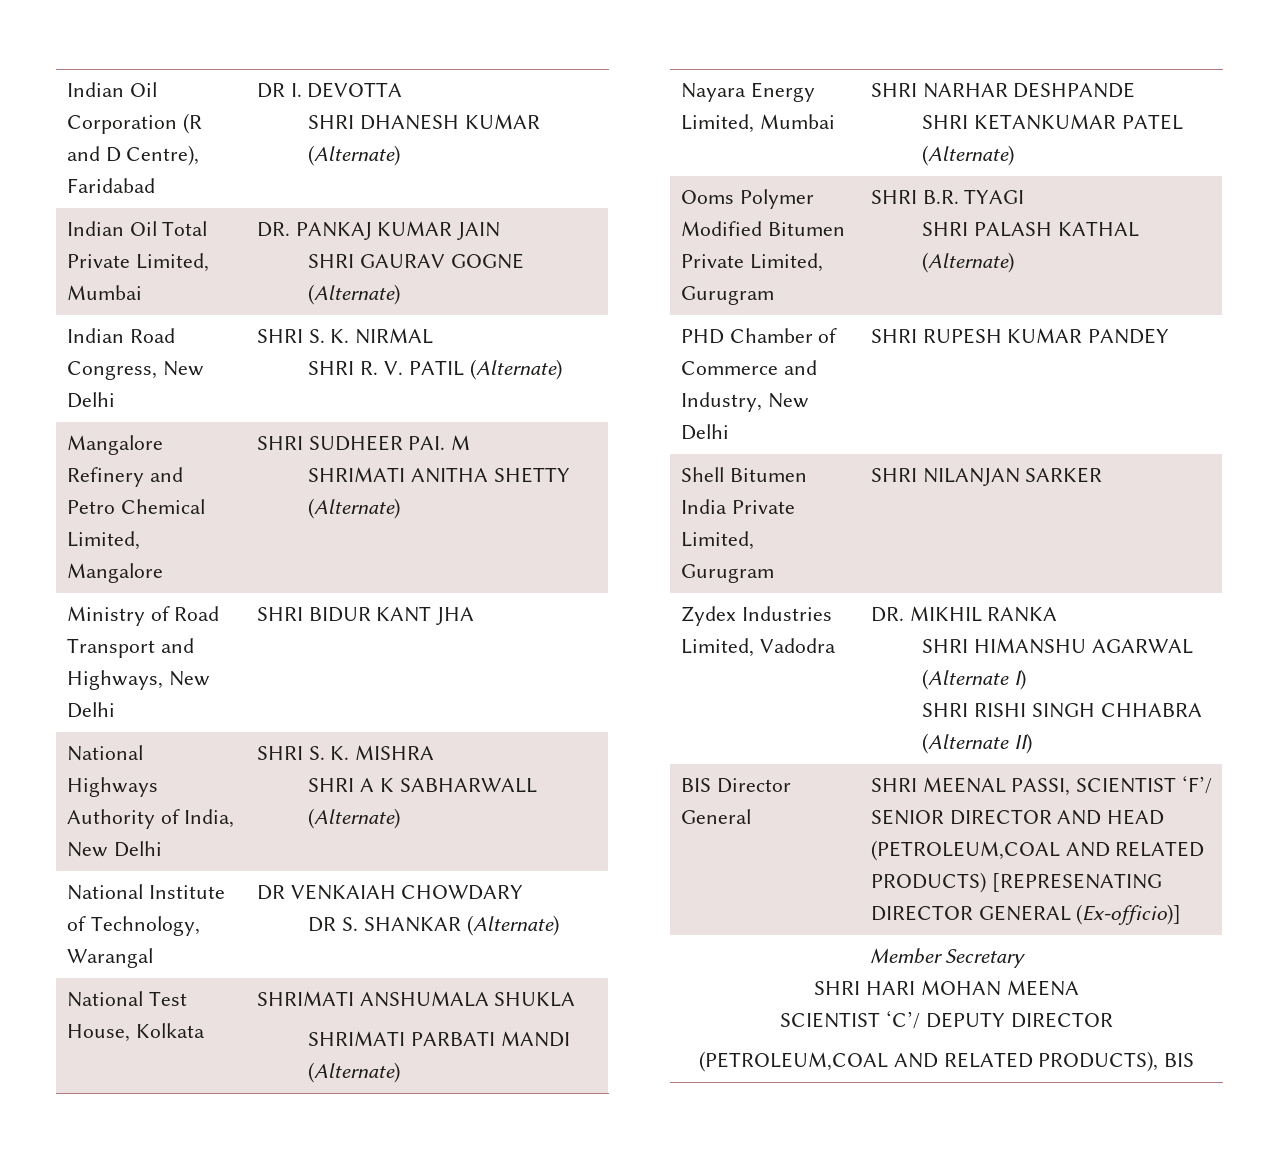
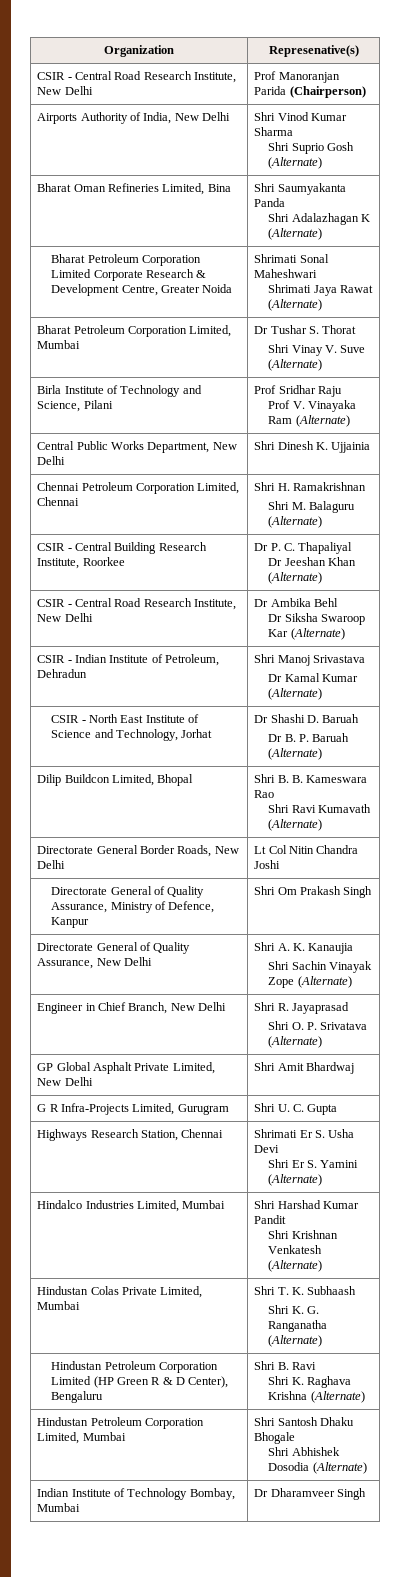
[66,82,157,97] [66,113,202,134] [66,145,200,166] [66,178,155,193] [256,82,403,98] [308,114,540,130] [308,145,401,166] [66,221,208,236] [66,253,209,272] [66,285,142,300] [256,221,501,240] [308,253,524,269] [308,284,401,305] [66,328,175,343] [66,361,204,380] [66,392,115,408] [256,328,434,344] [308,359,562,380] [66,435,163,455] [66,467,183,487] [66,499,205,514] [66,531,140,550] [66,563,163,583] [256,435,471,451] [308,467,570,483] [308,498,401,519] [66,606,220,626] [66,638,194,658] [66,670,210,690] [66,702,115,718] [256,606,475,625] [66,745,143,761] [66,777,158,797] Indian Oil Corporation (R and D Centre), Faridabad | DR I. DEVOTTA // SHRI DHANESH KUMAR (Alternate) // Indian Oil Total Private Limited, Mumbai | DR. PANKAJ KUMAR JAIN // SHRI GAURAV GOGNE (Alternate) // Indian Road Congress, New Delhi | SHRI S. K. NIRMAL // SHRI R. V. PATIL (Alternate) // Mangalore Refinery and Petro Chemical Limited, Mangalore | SHRI SUDHEER PAI. M // SHRIMATI ANITHA SHETTY (Alternate) // Ministry of Road Transport and Highways, New Delhi | SHRI BIDUR KANT JHA // National Highways -> [104,45,174,57] [268,45,359,57] [37,71,237,83] [37,86,93,95] [254,71,340,83] [254,86,366,98] [37,113,78,124] Organization | Represenative(s) // CSIR - Central Road Research Institute, New Delhi | Prof Manoranjan Parida (Chairperson) // Airports
[256,745,435,760] [308,778,537,793] [308,808,401,829] [66,884,225,900] [66,916,200,936] [66,948,153,968] [256,884,524,900] [308,915,559,936] [66,991,187,1007] [66,1023,205,1042] [256,991,576,1007] [308,1031,570,1047] [308,1062,401,1083] [680,82,815,102] [680,114,835,133] [870,82,1136,98] [922,114,1183,130] [922,145,1015,166] [680,189,814,209] [680,221,845,236] [680,253,823,272] [680,286,774,305] [870,189,1025,204] [922,221,1139,237] [922,252,1015,273] [680,328,838,344] [680,360,817,375] [680,392,809,412] [680,424,729,440] [870,328,1170,344] [680,467,807,482] [680,499,795,514] [680,531,754,550] [680,564,774,583] [870,467,1103,486] [680,606,832,626] [680,638,836,657] [870,606,1058,622] [922,638,1193,654] [922,669,1027,690] [922,703,1202,718] [922,733,1033,754] [680,778,791,793] [680,809,751,824] [870,775,1213,796] [870,809,1165,825] [870,840,1205,861] [870,872,1162,893] [870,904,1182,925] [869,948,1027,968] [814,980,1079,996] [780,1010,1113,1029] [698,1051,1195,1072] SHRI S. K. MISHRA // SHRI A K SABHARWALL (Alternate) // National Institute of Technology, Warangal | DR VENKAIAH CHOWDARY // DR S. SHANKAR (Alternate) // National Test House, Kolkata | SHRIMATI ANSHUMALA SHUKLA // SHRIMATI PARBATI MANDI (Alternate) // Nayara Energy Limited, Mumbai | SHRI NARHAR DESHPANDE // SHRI KETANKUMAR PATEL (Alternate) // Ooms Polymer Modified Bitumen Private Limited, Gurugram | SHRI B.R. TYAGI // SHRI PALASH KATHAL (Alternate) // PHD Chamber of Commerce and Industry, New Delhi | SHRI RUPESH KUMAR PANDEY // Shell Bitumen India Private Limited, Gurugram | SHRI NILANJAN SARKER // Zydex Industries Limited, Vadodra | DR. MIKHIL RANKA // SHRI HIMANSHU AGARWAL (Alternate I) // SHRI RISHI SINGH CHHABRA (Alternate II) // BIS Director General | SHRI MEENAL PASSI, SCIENTIST ‘F’/ SENIOR DIRECTOR AND HEAD (PETROLEUM,COAL AND RELATED PRODUCTS) [REPRESENATING DIRECTOR GENERAL (Ex-officio)] // Member Secretary // SHRI HARI MOHAN MEENA // SCIENTIST ‘C’/ DEPUTY DIRECTOR // (PETROLEUM,COAL AND RELATED PRODUCTS), BIS -> [254,112,348,121] [254,127,294,136] [268,142,354,154] [268,157,323,169] [37,183,231,195] [254,183,346,195] [254,198,286,207] [268,213,370,225] [268,228,323,240] [51,254,201,266] [51,269,207,281] [51,284,233,296] [254,254,329,263] [254,269,318,278] [268,284,373,296] [268,299,323,311] [37,325,232,337] [37,340,81,349] [254,325,357,334] [268,344,366,356] [268,359,323,371] [37,385,202,397] [37,400,113,412] [254,385,343,397] [268,400,356,412] [268,415,350,427] [37,441,237,453] [37,456,66,465] [254,441,371,453] [37,482,240,494] [37,497,80,506] [254,482,367,491] [268,501,355,513] [268,516,323,528] [37,542,207,554] [37,557,125,569] [254,542,353,554] [268,557,356,566] [268,572,323,584] [37,598,237,610] [37,613,93,622] [254,598,339,607] [268,613,365,625] [268,628,345,640] [37,654,220,666] [37,669,88,678] [254,654,366,666] [268,673,358,682] [268,688,323,700] [51,714,200,723] [51,729,213,741] [254,714,360,723] [268,733,350,742] [268,748,323,760] [37,774,194,786] [254,774,368,783] [254,790,275,798] [268,804,371,813] [268,819,323,831] [37,845,239,857] [37,860,66,869] [254,845,359,854] [254,860,281,869] [51,886,205,898] [51,901,215,913] [51,917,90,928] [254,886,373,898] [37,942,191,954] [37,957,153,969] [254,942,354,954] [268,961,372,973] [268,976,352,988] [37,1002,227,1014] [254,1002,350,1014] [268,1021,368,1030] [268,1036,323,1048] [37,1062,215,1074] [37,1077,93,1086] [254,1062,355,1074] [37,1103,229,1115] [254,1103,338,1115] [37,1129,224,1141] [254,1129,355,1138] [254,1145,280,1153] [268,1159,359,1168] [268,1174,323,1186] [37,1200,226,1212] [254,1200,360,1209] [254,1215,287,1224] [268,1230,338,1239] [268,1245,323,1254] [268,1260,323,1272] [37,1286,203,1298] [37,1301,81,1310] [254,1286,357,1295] [268,1305,319,1314] [268,1320,328,1332] [268,1335,323,1347] [51,1361,218,1373] [51,1376,229,1388] [51,1391,104,1403] [254,1361,317,1370] [268,1376,351,1388] [268,1391,365,1403] [37,1417,205,1429] [37,1432,126,1444] [254,1417,355,1426] [254,1432,296,1444] [268,1447,340,1456] [268,1462,367,1474] [37,1488,235,1500] [37,1503,81,1512] [254,1488,367,1500] Shri Vinod Kumar Sharma // Shri Suprio Gosh (Alternate) // Bharat Oman Refineries Limited, Bina | Shri Saumyakanta Panda // Shri Adalazhagan K (Alternate) // Bharat Petroleum Corporation Limited Corporate Research & Development Centre, Greater Noida | Shrimati Sonal Maheshwari // Shrimati Jaya Rawat (Alternate) // Bharat Petroleum Corporation Limited, Mumbai | Dr Tushar S. Thorat // Shri Vinay V. Suve (Alternate) // Birla Institute of Technology and Science, Pilani | Prof Sridhar Raju // Prof V. Vinayaka Ram (Alternate) // Central Public Works Department, New Delhi | Shri Dinesh K. Ujjainia // Chennai Petroleum Corporation Limited, Chennai | Shri H. Ramakrishnan // Shri M. Balaguru (Alternate) // CSIR - Central Building Research Institute, Roorkee | Dr P. C. Thapaliyal // Dr Jeeshan Khan (Alternate) // CSIR - Central Road Research Institute, New Delhi | Dr Ambika Behl // Dr Siksha Swaroop Kar (Alternate) // CSIR - Indian Institute of Petroleum, Dehradun | Shri Manoj Srivastava // Dr Kamal Kumar (Alternate) // CSIR - North East Institute of Science and Technology, Jorhat | Dr Shashi D. Baruah // Dr B. P. Baruah (Alternate) // Dilip Buildcon Limited, Bhopal | Shri B. B. Kameswara Rao // Shri Ravi Kumavath (Alternate) // Directorate General Border Roads, New Delhi | Lt Col Nitin Chandra Joshi // Directorate General of Quality Assurance, Ministry of Defence, Kanpur | Shri Om Prakash Singh // Directorate General of Quality Assurance, New Delhi | Shri A. K. Kanaujia // Shri Sachin Vinayak Zope (Alternate) // Engineer in Chief Branch, New Delhi | Shri R. Jayaprasad // Shri O. P. Srivatava (Alternate) // GP Global Asphalt Private Limited, New Delhi | Shri Amit Bhardwaj // G R Infra-Projects Limited, Gurugram | Shri U. C. Gupta // Highways Research Station, Chennai | Shrimati Er S. Usha Devi // Shri Er S. Yamini (Alternate) // Hindalco Industries Limited, Mumbai | Shri Harshad Kumar Pandit // Shri Krishnan Venkatesh (Alternate) // Hindustan Colas Private Limited, Mumbai | Shri T. K. Subhaash // Shri K. G. Ranganatha (Alternate) // Hindustan Petroleum Corporation Limited (HP Green R & D Center), Bengaluru | Shri B. Ravi // Shri K. Raghava Krishna (Alternate) // Hindustan Petroleum Corporation Limited, Mumbai | Shri Santosh Dhaku Bhogale // Shri Abhishek Dosodia (Alternate) // Indian Institute of Technology Bombay, Mumbai | Dr Dharamveer Singh

